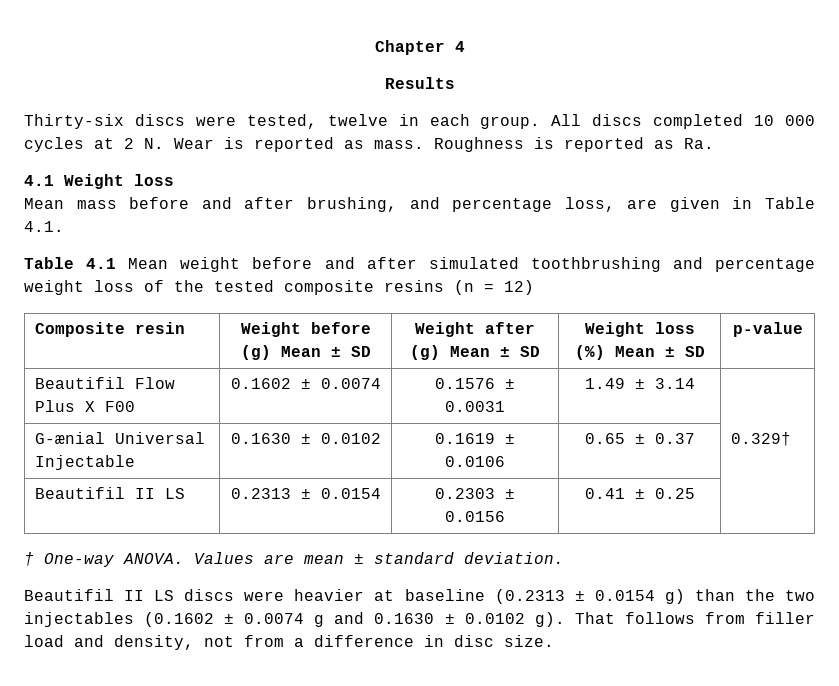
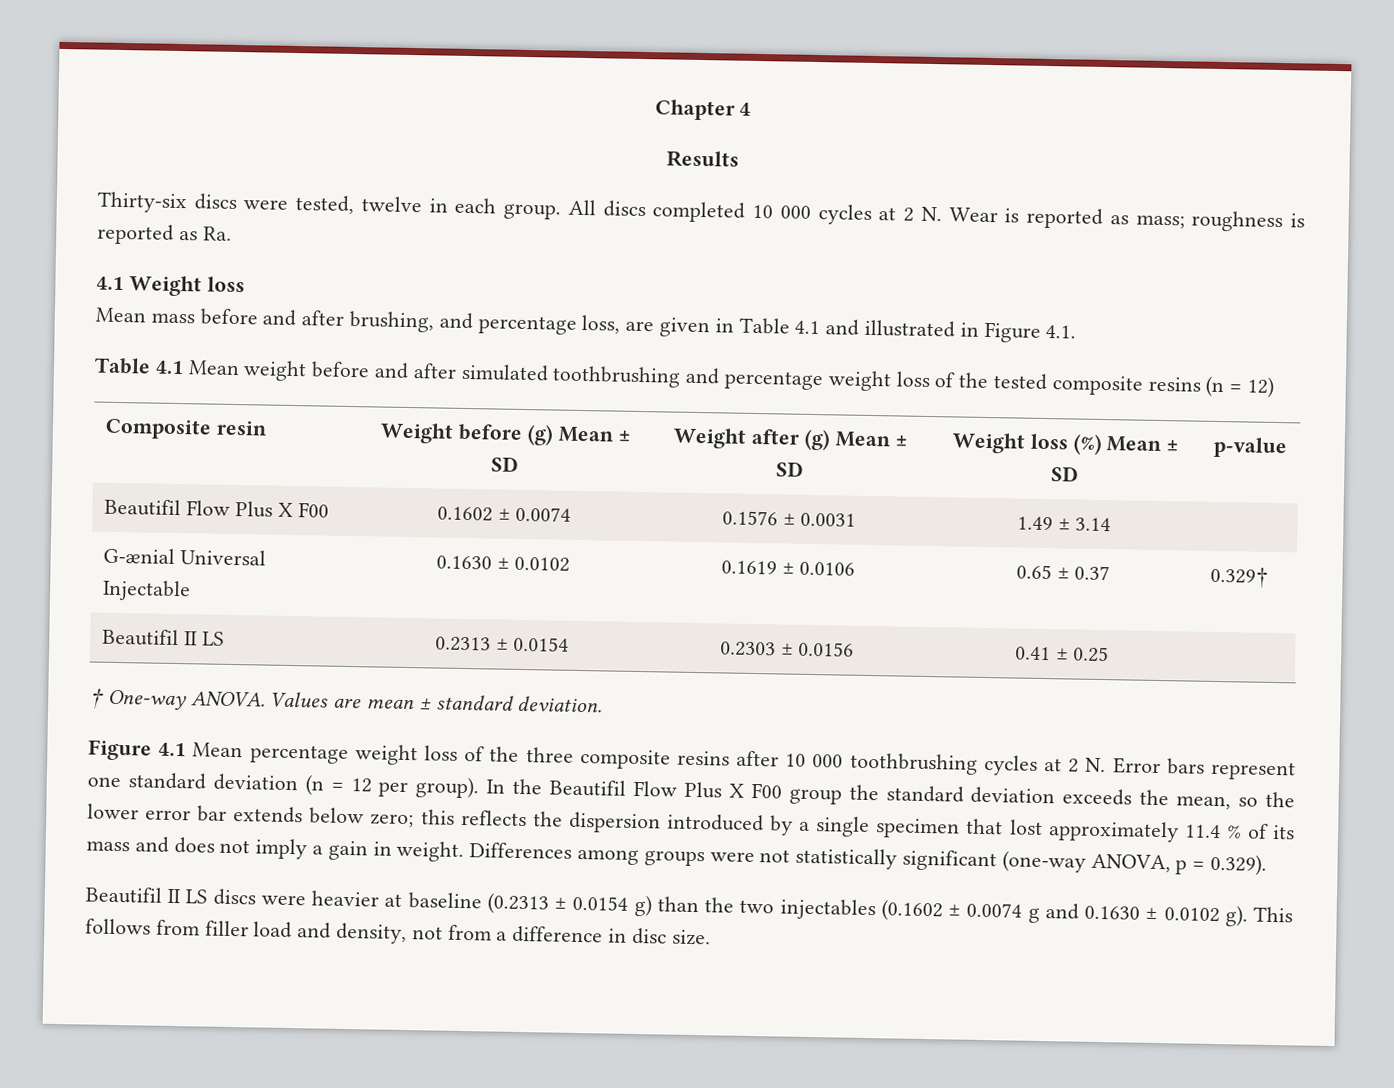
[374,137,524,152] mass. Roughness -> [1135,210,1284,233] mass; roughness
(816, 203) none -> [794,319,1041,343] 4.1 and illustrated in Figure
(564, 558) none -> [88,739,1296,781] [87,772,1295,810] [87,803,1295,843] [86,836,1268,876] // Figure 4.1 Mean percentage weight loss of the three composite resins after 10 000 toothbrushing cycles at 2 N. Error bars represent one standard deviation (n = 12 per group). In the Beautifil Flow Plus X F00 group the standard deviation exceeds the mean, so the lower error bar extends below zero; this reflects the dispersion introduced by a single specimen that lost approximately 11.4 % of its mass and does not imply a gain in weight. Differences among groups were not statistically significant (one-way ANOVA, p = 0.329).
[574,612,615,624] That -> [1253,906,1294,923] This

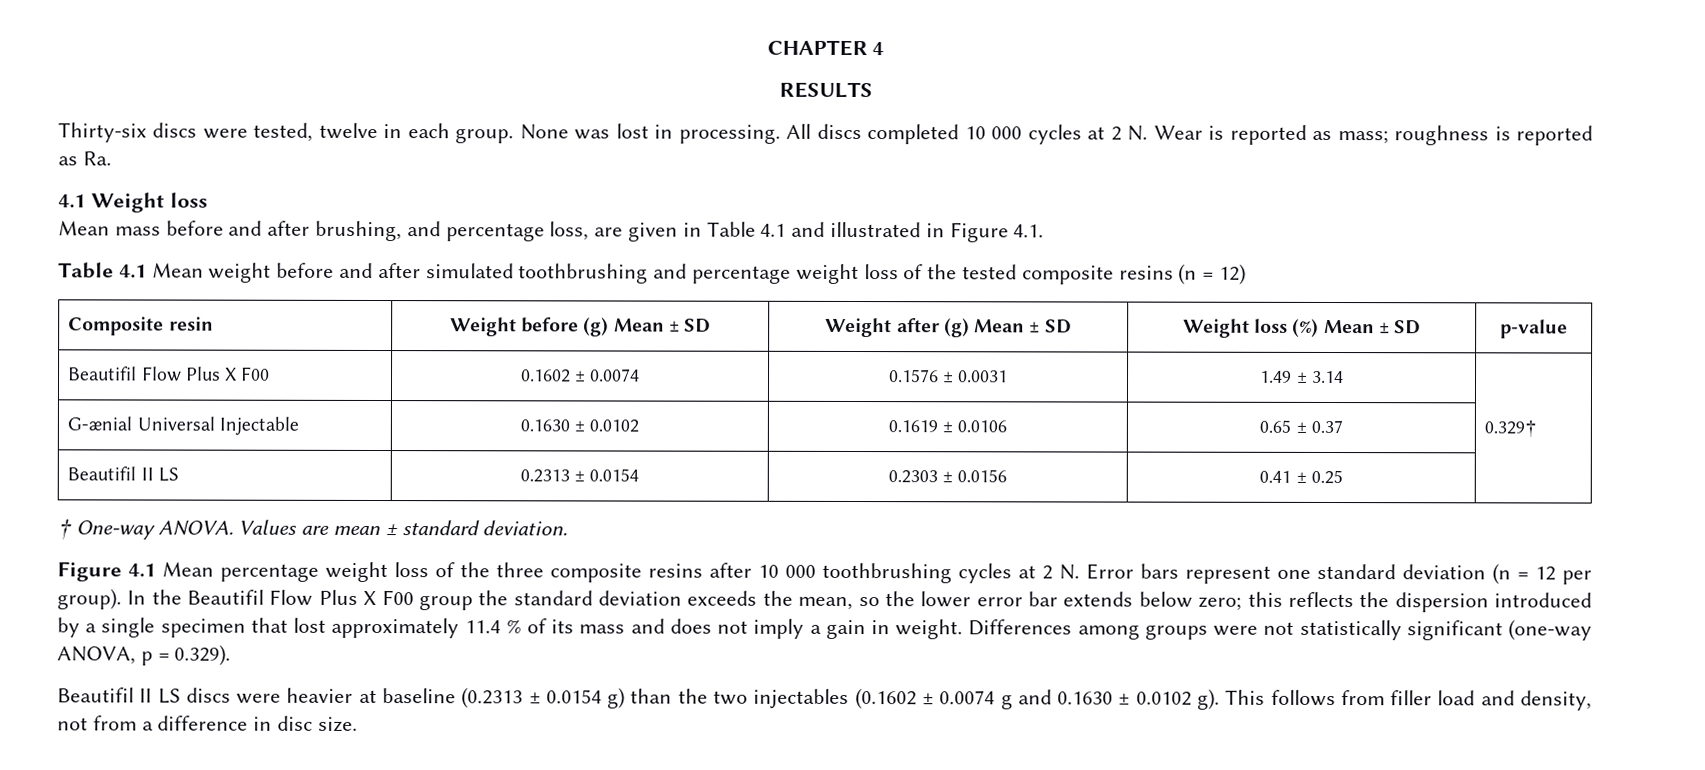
[654,99,735,121] Chapter -> [766,39,868,57] CHAPTER
[665,150,739,168] Results -> [778,81,873,99] RESULTS
(562, 211) none -> [519,123,781,144] None was lost in processing.

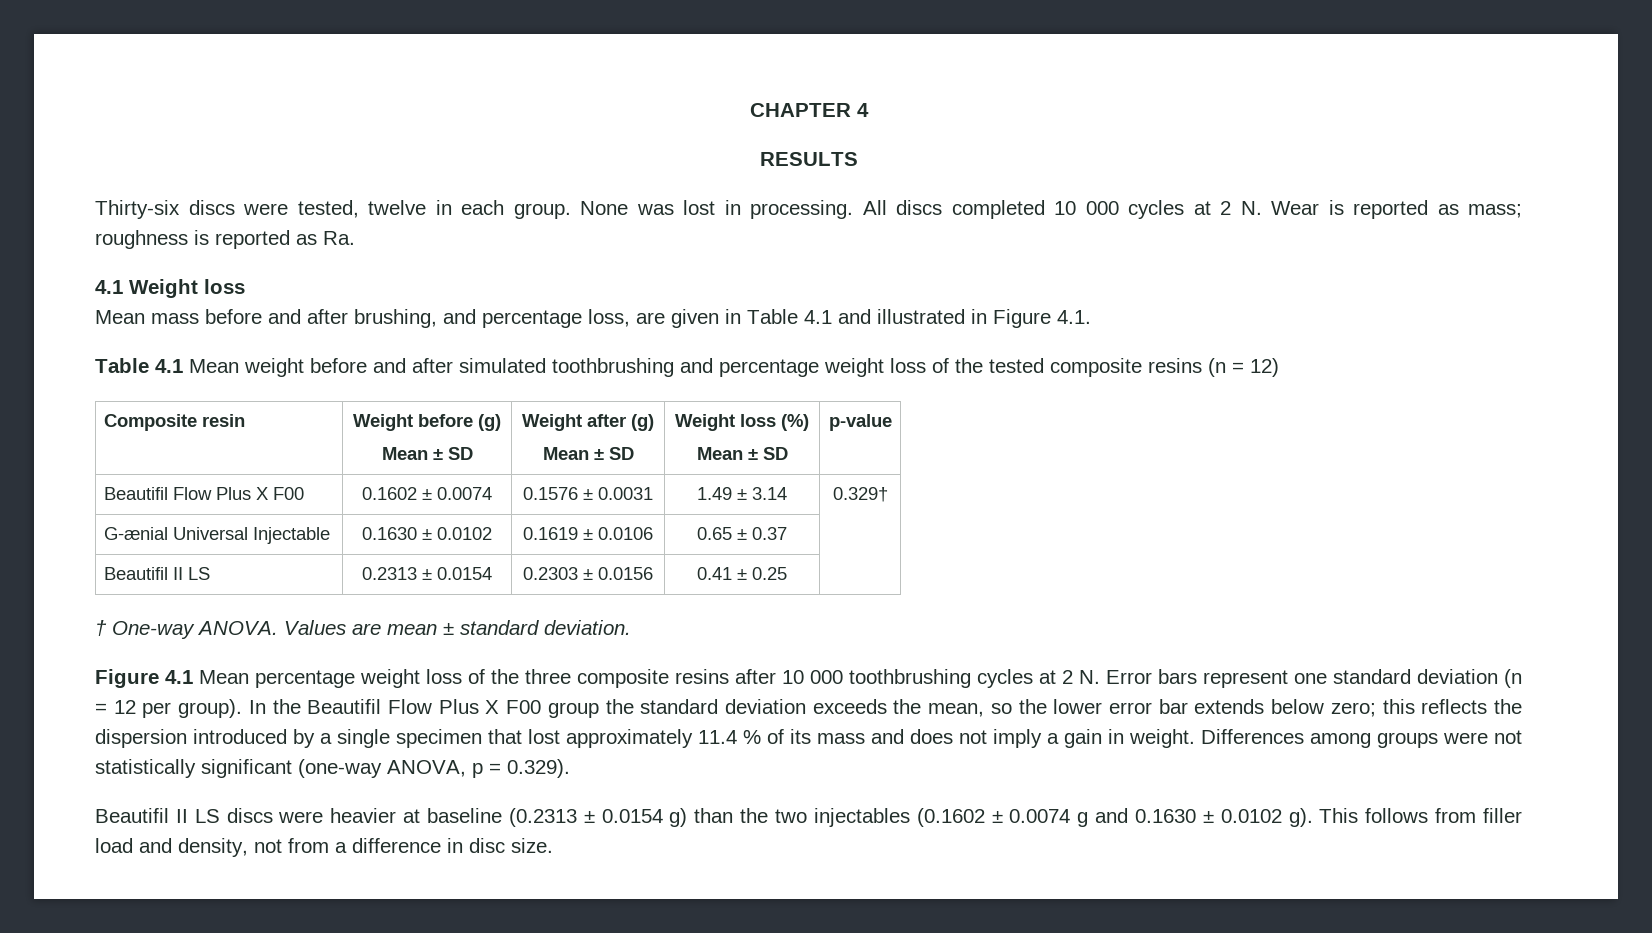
(610, 327) none -> (501, 422) //
(970, 328) none -> (654, 422) //
(1320, 327) none -> (809, 422) //
(1344, 377) none -> [832,487,888,502] 0.329†
[1484,419,1537,438] 0.329† -> (787, 533) none

